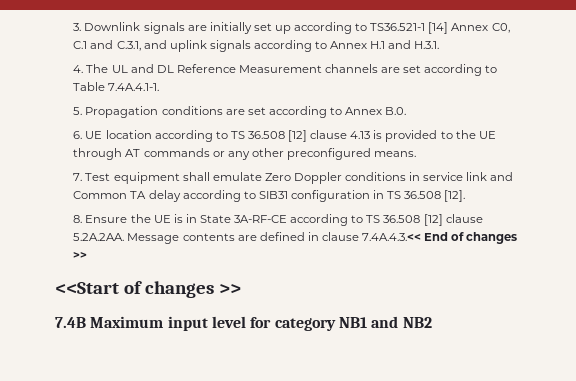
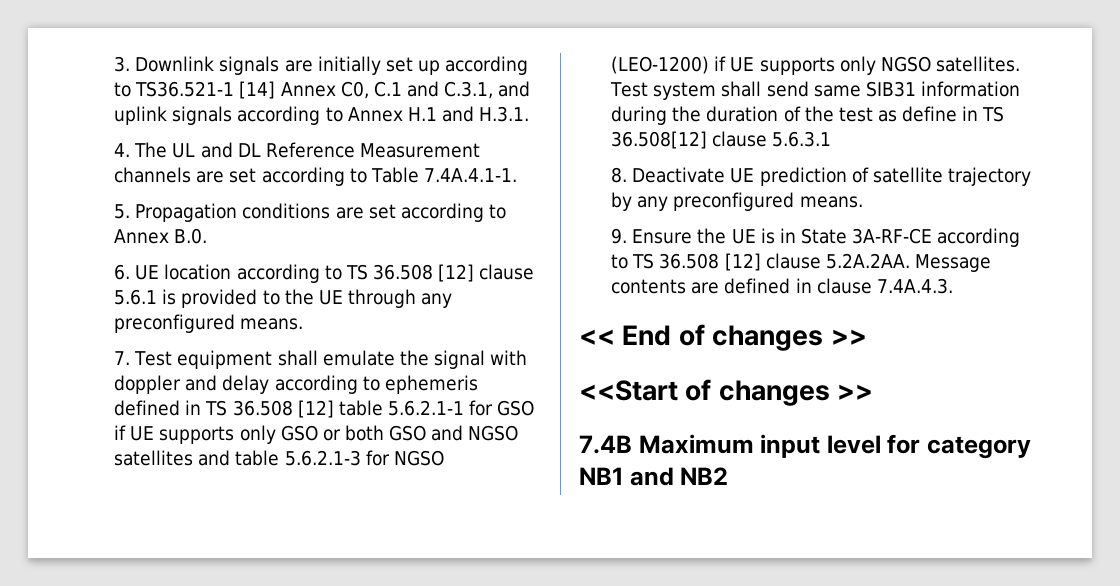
[350,131,371,139] 4.13 -> [114,289,158,305] 5.6.1
[125,148,284,160] AT commands or any other -> [421,293,453,308] any
[264,172,514,184] [73,191,147,199] Zero Doppler conditions in service link and Common TA -> [399,350,528,369] [114,375,218,394] the signal with doppler and
[258,190,370,202] SIB31 configuration -> [384,375,478,394] [114,400,181,416] ephemeris defined
[444,190,466,202] [73,215,83,223] [12]. // 8. -> [297,400,535,418] [114,425,519,444] [114,450,444,466] [611,56,1020,75] [610,81,1020,100] [611,106,1005,125] [611,131,832,149] [611,167,1031,186] [611,192,863,211] [611,228,628,244] [12] table 5.6.2.1-1 for GSO if UE supports only GSO or both GSO and NGSO satellites and table 5.6.2.1-3 for NGSO (LEO-1200) if UE supports only NGSO satellites. Test system shall send same SIB31 information during the duration of the test as define in TS 36.508[12] clause 5.6.3.1 // 8. Deactivate UE prediction of satellite trajectory by any preconfigured means. // 9.
[362,233,422,241] 7.4A.4.3.<< -> [876,278,953,294] [579,329,615,345] 7.4A.4.3. // <<

